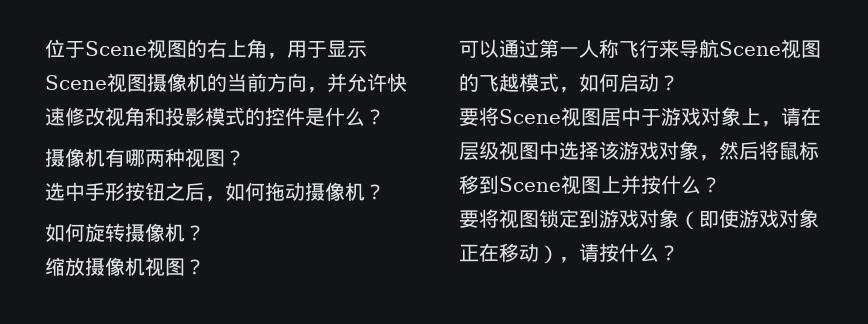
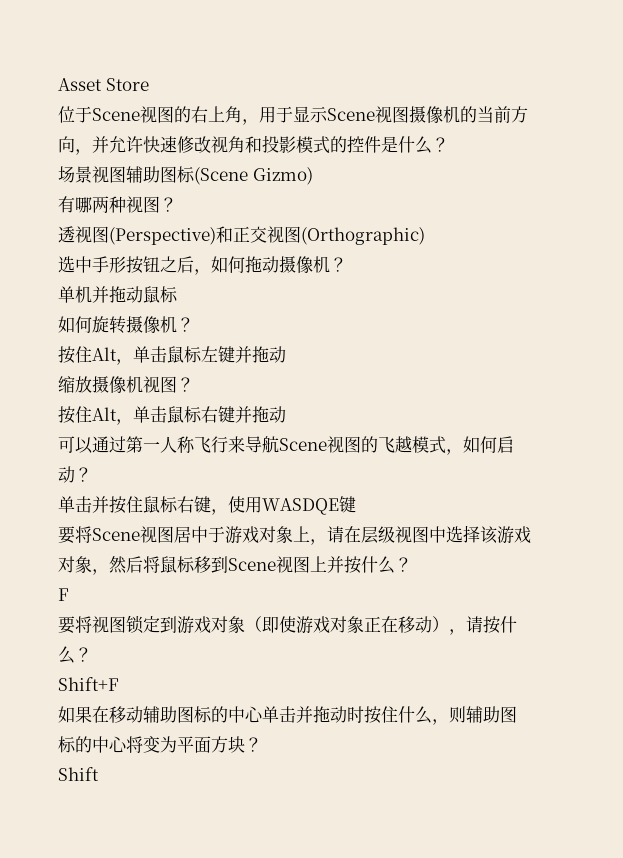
(45, 48) none -> [58,78,149,91] Asset Store //
[45,148,245,168] 摄像机有哪两种视图？ -> [58,166,313,185] [58,196,177,213] [58,226,425,245] 场景视图辅助图标(Scene Gizmo) // 有哪两种视图？ // 透视图(Perspective)和正交视图(Orthographic)
(385, 192) none -> [58,286,178,303] // 单机并拖动鼠标
[45,257,205,277] 缩放摄像机视图？ -> [58,346,286,365] [58,376,194,394] [58,406,286,425] 按住Alt，单击鼠标左键并拖动 // 缩放摄像机视图？ // 按住Alt，单击鼠标右键并拖动
(679, 83) none -> [58,496,356,515] // 单击并按住鼠标右键，使用WASDQE键
(721, 185) none -> [58,588,69,601] // F
(679, 253) none -> [58,677,119,691] [58,706,517,725] [58,736,262,753] [58,767,99,781] // Shift+F // 如果在移动辅助图标的中心单击并拖动时按住什么，则辅助图标的中心将变为平面方块？ // Shift

